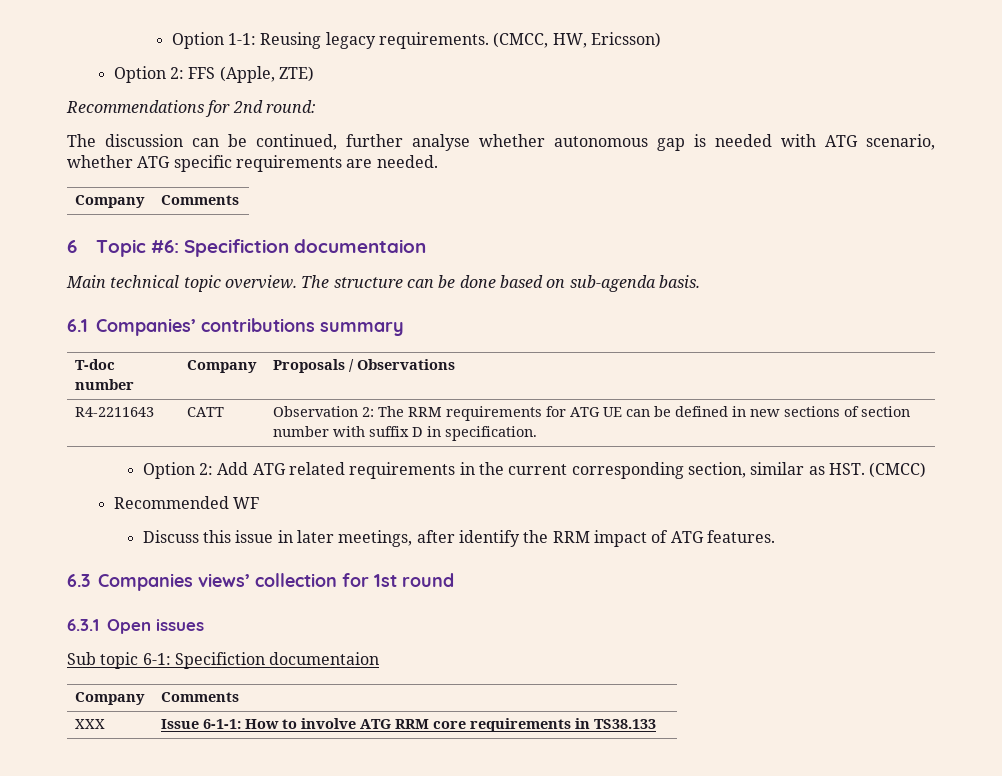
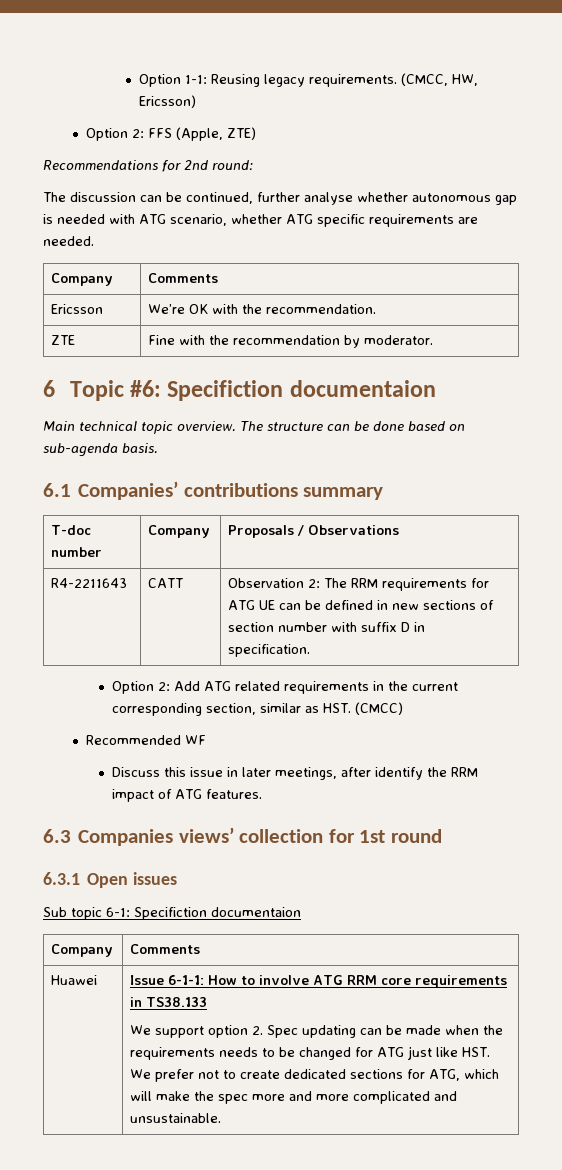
(240, 200) none -> [51,304,104,314] [148,304,377,314] [51,335,76,345] [148,335,434,348] // Ericsson | We’re OK with the recommendation. // ZTE | Fine with the recommendation by moderator.
[75,719,106,729] XXX -> [51,975,98,985] Huawei
(657, 724) none -> [130,1025,504,1038] [130,1046,491,1060] [130,1069,500,1082] [130,1091,458,1104] [130,1113,222,1123] // We support option 2. Spec updating can be made when the requirements needs to be changed for ATG just like HST. We prefer not to create dedicated sections for ATG, which will make the spec more and more complicated and unsustainable.

